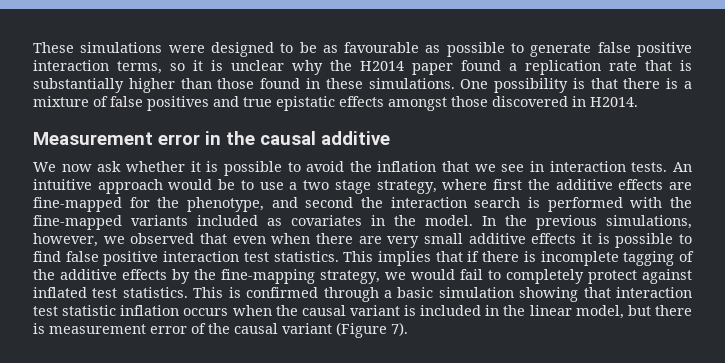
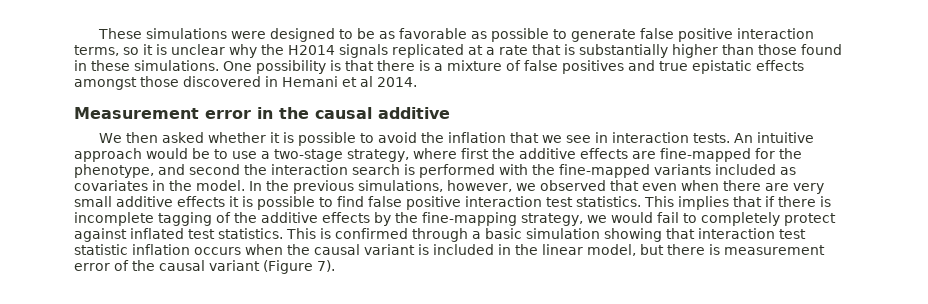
[344,42,420,53] favourable -> [398,28,467,39] favorable
[412,60,601,75] paper found a replication -> [339,44,495,58] signals replicated at a
[590,97,638,107] H2014. -> [282,76,417,87] Hemani et al 2014.
[61,161,122,172] now ask -> [125,132,204,143] then asked
[303,180,371,194] two stage -> [274,149,343,162] two-stage

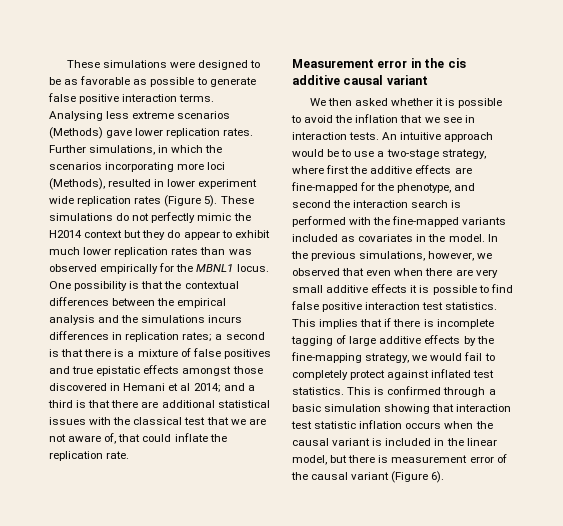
[74,44,842,58] [74,60,326,74] terms, so it is unclear why the H2014 signals replicated at a rate that is substantially higher than those found in these simulations. One possibility -> [179,94,215,102] [49,111,231,121] [49,127,254,139] [49,145,223,155] [49,162,226,172] [49,178,258,190] [49,195,254,207] [49,212,251,223] [49,230,270,240] [49,247,252,257] [49,263,269,274] [49,281,239,291] [49,297,227,308] [49,315,243,325] [49,331,265,342] terms. Analysing less extreme scenarios (Methods) gave lower replication rates. Further simulations, in which the scenarios incorporating more loci (Methods), resulted in lower experiment wide replication rates (Figure 5). These simulations do not perfectly mimic the H2014 context but they do appear to exhibit much lower replication rates than was observed empirically for the MBNL1 locus. One possibility is that the contextual differences between the empirical analysis and the simulations incurs differences in replication rates; a second
[377,77,417,87] 2014. -> [193,383,255,393] [48,400,270,408] [49,417,266,425] [49,433,227,444] [49,451,130,461] 2014; and a third is that there are additional statistical issues with the classical test that we are not aware of, that could inflate the replication rate.
[315,107,450,119] causal additive -> [447,58,466,68] [292,75,428,85] cis additive causal variant
[234,212,257,223] the -> [349,336,377,346] large
[316,260,335,272] 7). -> [431,471,445,483] 6).

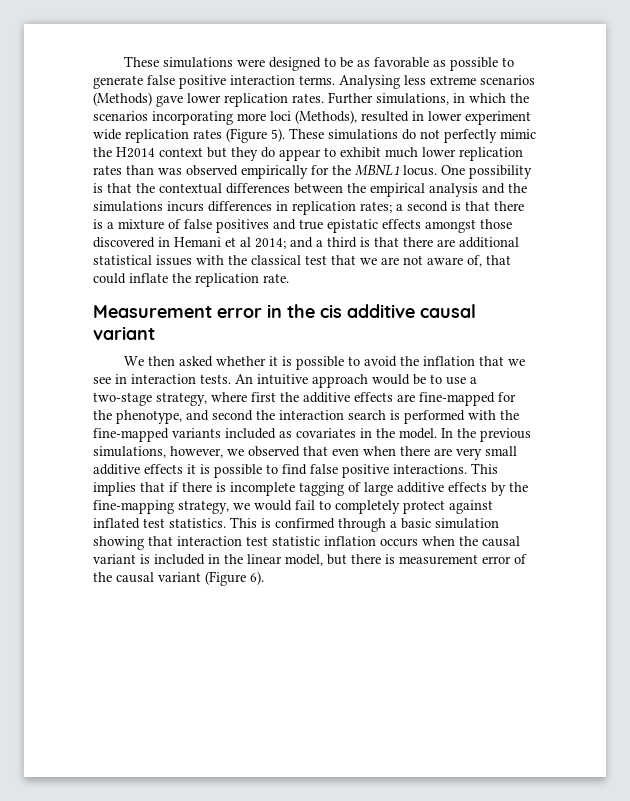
[365,302,498,310] interaction test statistics. -> [393,464,467,474] interactions.

